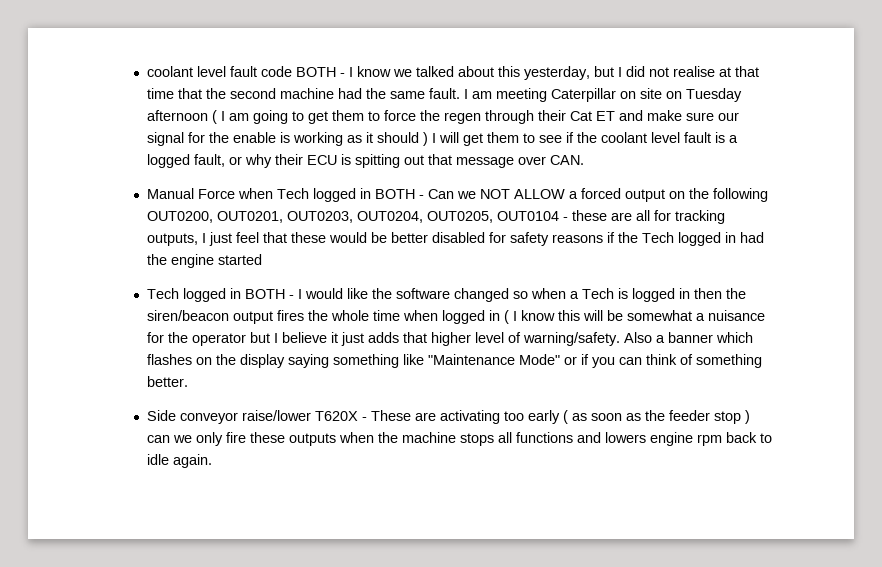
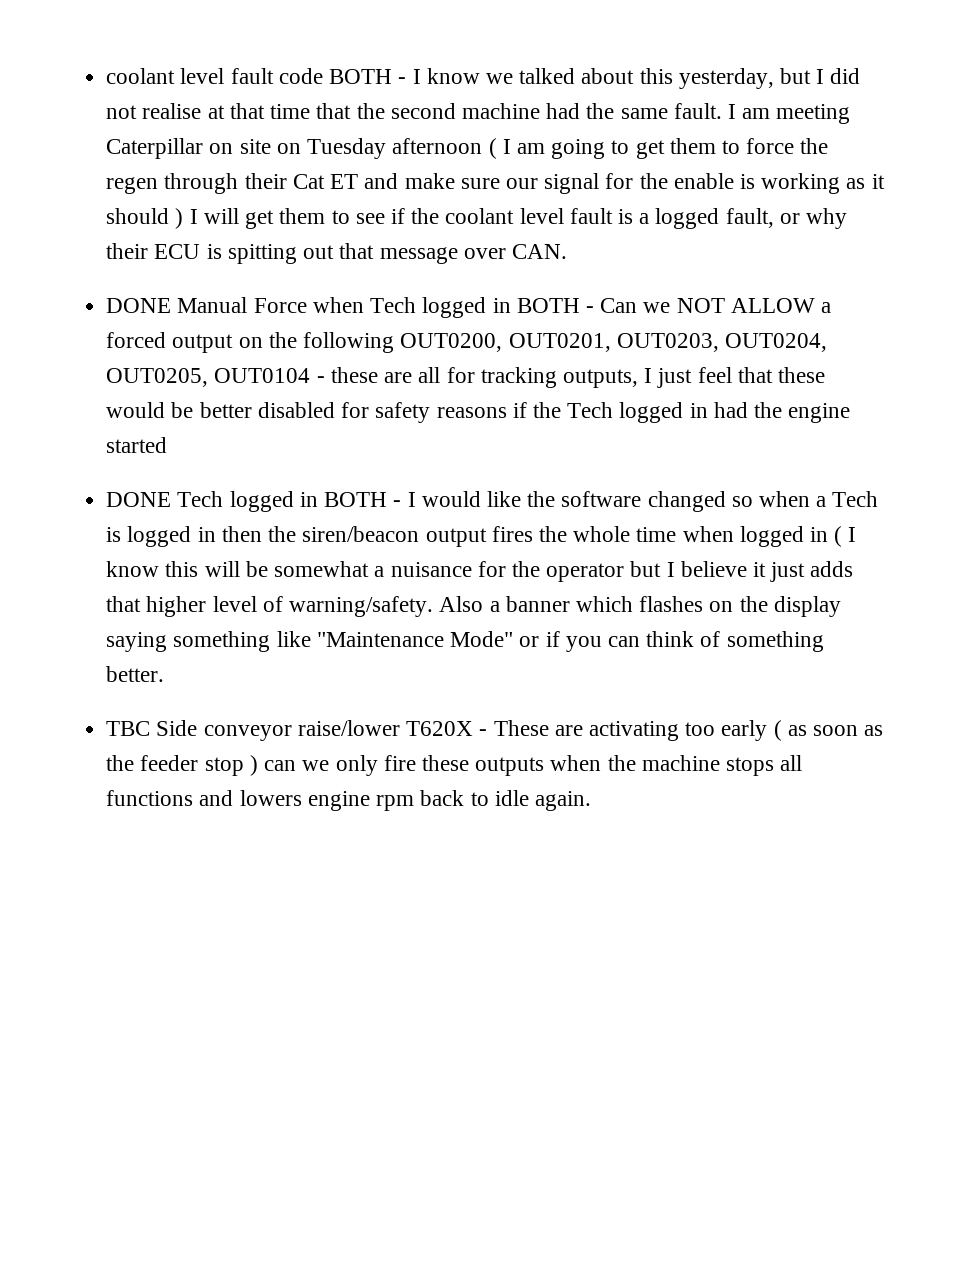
(584, 160) none -> [106,298,172,313] DONE
(262, 259) none -> [106,492,172,507] DONE
(188, 381) none -> [106,721,151,736] TBC

